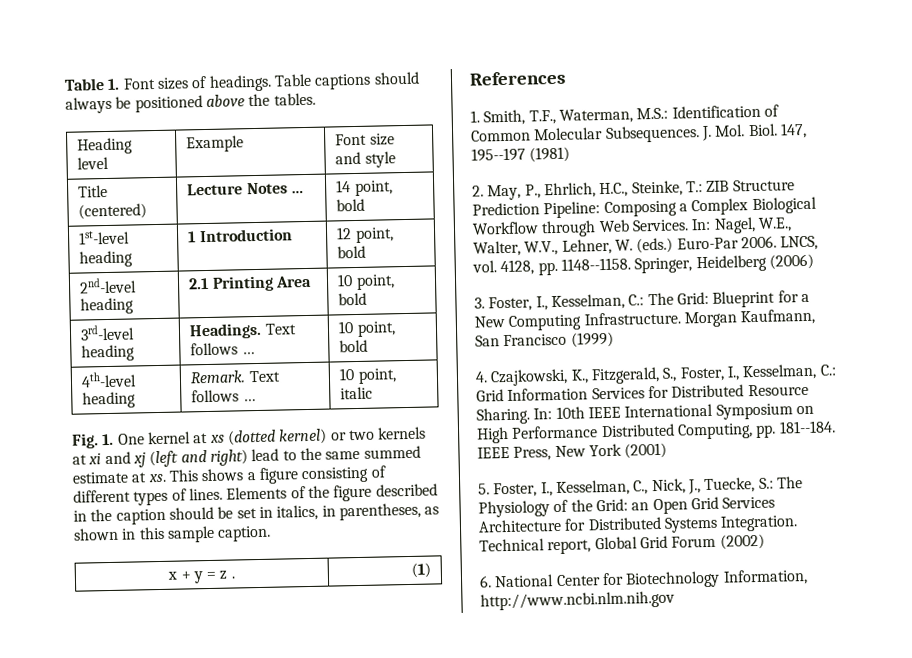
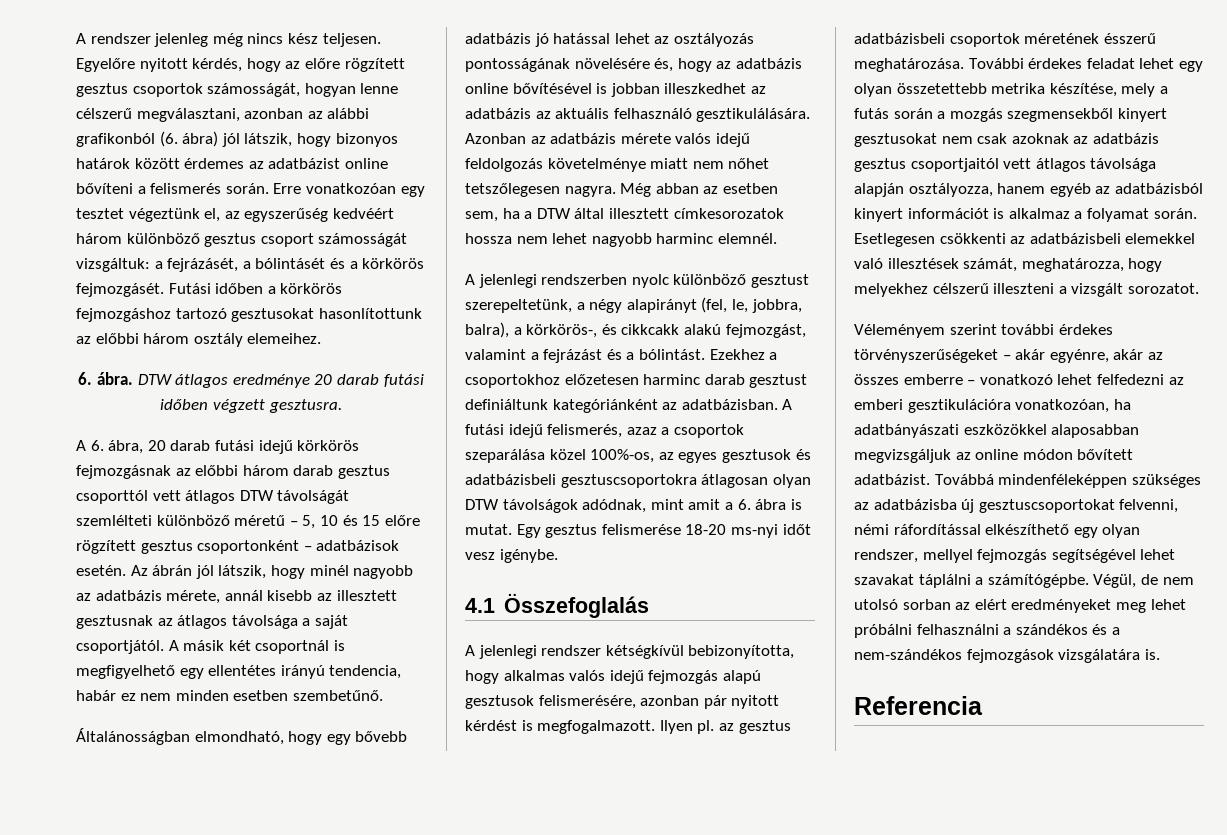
[64,71,420,92] [65,92,316,114] [77,137,134,155] [77,156,110,170] [186,135,245,153] [335,133,395,146] [335,151,396,168] [78,184,109,198] [78,203,148,220] [187,182,304,196] [335,180,393,197] [336,198,366,212] [78,230,131,245] [79,250,134,268] [187,228,293,243] [336,227,394,244] [337,245,367,259] [79,277,138,294] [80,297,135,315] [188,275,312,292] [337,274,395,290] [338,292,368,306] [80,324,136,341] [81,344,136,362] [189,322,297,340] [190,342,255,356] [338,321,396,337] [339,339,369,353] [81,371,138,388] [82,391,137,409] [190,370,281,384] [191,389,256,403] [339,368,397,384] [340,386,374,400] [72,426,427,449] [72,445,421,468] [72,465,386,484] [73,483,438,506] [73,502,440,525] [73,525,272,543] [167,570,235,584] [410,562,431,578] [469,70,566,86] [470,104,779,126] [471,122,807,143] [471,146,571,163] [472,179,795,201] [472,196,817,219] [472,216,792,238] [473,235,819,257] [472,253,814,276] [474,290,810,312] [474,308,816,331] [475,331,614,348] [475,363,837,387] [476,383,809,402] [476,403,814,425] [476,420,836,444] [477,442,668,461] [478,476,803,498] [478,496,776,518] [478,515,799,533] [479,533,765,555] [479,569,808,589] [480,590,675,611] Table 1. Font sizes of headings. Table captions should always be positioned above the tables. // Heading level | Example | Font size and style // Title (centered) | Lecture Notes … | 14 point, bold // 1st-level heading | 1 Introduction | 12 point, bold // 2nd-level heading | 2.1 Printing Area | 10 point, bold // 3rd-level heading | Headings. Text follows … | 10 point, bold // 4th-level heading | Remark. Text follows … | 10 point, italic // Fig. 1. One kernel at xs (dotted kernel) or two kernels at xi and xj (left and right) lead to the same summed estimate at xs. This shows a figure consisting of different types of lines. Elements of the figure described in the caption should be set in italics, in parentheses, as shown in this sample caption. // x + y = z . | (1) // References // 1. Smith, T.F., Waterman, M.S.: Identification of Common Molecular Subsequences. J. Mol. Biol. 147, 195--197 (1981) // 2. May, P., Ehrlich, H.C., Steinke, T.: ZIB Structure Prediction Pipeline: Composing a Complex Biological Workflow through Web Services. In: Nagel, W.E., Walter, W.V., Lehner, W. (eds.) Euro-Par 2006. LNCS, vol. 4128, pp. 1148--1158. Springer, Heidelberg (2006) // 3. Foster, I., Kesselman, C.: The Grid: Blueprint for a New Computing Infrastructure. Morgan Kaufmann, San Francisco (1999) // 4. Czajkowski, K., Fitzgerald, S., Foster, I., Kesselman, C.: Grid Information Services for Distributed Resource Sharing. In: 10th IEEE International Symposium on High Performance Distributed Computing, pp. 181--184. IEEE Press, New York (2001) // 5. Foster, I., Kesselman, C., Nick, J., Tuecke, S.: The Physiology of the Grid: an Open Grid Services Architecture for Distributed Systems Integration. Technical report, Global Grid Forum (2002) // 6. National Center for Biotechnology Information, http://www.ncbi.nlm.nih.gov -> [76,33,381,47] [76,58,405,72] [76,83,399,97] [76,108,370,122] [76,131,398,147] [76,158,388,169] [76,183,425,197] [76,208,394,222] [76,233,408,247] [76,258,425,272] [76,283,343,297] [76,308,422,322] [76,333,322,347] [78,372,424,388] [160,399,342,413] [76,440,360,454] [76,465,390,479] [76,490,350,504] [76,515,420,529] [76,540,400,554] [76,565,414,579] [76,590,397,604] [76,615,348,629] [76,640,345,654] [76,665,402,679] [76,690,383,701] [76,728,408,745] [465,33,754,47] [465,58,802,72] [465,83,766,97] [465,108,811,122] [465,133,750,147] [465,158,770,172] [465,183,778,197] [465,208,784,222] [465,233,777,247] [465,274,809,288] [465,297,802,313] [465,322,806,338] [465,349,778,363] [465,374,808,388] [465,399,793,413] [465,424,744,438] [465,449,811,463] [465,474,811,488] [465,499,802,513] [465,524,811,538] [465,549,558,563] [465,593,649,618] [465,645,795,659] [465,670,761,684] [465,695,780,709] [465,720,791,734] [854,33,1156,47] [854,58,1203,72] [854,83,1168,97] [854,108,1167,122] [854,133,1159,147] [854,158,1157,172] [854,183,1203,197] [854,208,1197,222] [854,233,1196,247] [854,258,1163,272] [854,283,1199,297] [854,324,1113,338] [854,349,1163,363] [854,374,1184,385] [854,399,1131,413] [854,424,1140,438] [854,449,1134,463] [854,474,1201,488] [854,499,1179,513] [854,524,1141,538] [854,549,1176,563] [854,574,1194,588] [854,599,1186,613] [854,624,1120,638] [854,649,1160,663] [854,696,983,715] A rendszer jelenleg még nincs kész teljesen. Egyelőre nyitott kérdés, hogy az előre rögzített gesztus csoportok számosságát, hogyan lenne célszerű megválasztani, azonban az alábbi grafikonból (6. ábra) jól látszik, hogy bizonyos határok között érdemes az adatbázist online bővíteni a felismerés során. Erre vonatkozóan egy tesztet végeztünk el, az egyszerűség kedvéért három különböző gesztus csoport számosságát vizsgáltuk: a fejrázásét, a bólintásét és a körkörös fejmozgásét. Futási időben a körkörös fejmozgáshoz tartozó gesztusokat hasonlítottunk az előbbi három osztály elemeihez. // 6. ábra. DTW átlagos eredménye 20 darab futási időben végzett gesztusra. // A 6. ábra, 20 darab futási idejű körkörös fejmozgásnak az előbbi három darab gesztus csoporttól vett átlagos DTW távolságát szemlélteti különböző méretű – 5, 10 és 15 előre rögzített gesztus csoportonként – adatbázisok esetén. Az ábrán jól látszik, hogy minél nagyobb az adatbázis mérete, annál kisebb az illesztett gesztusnak az átlagos távolsága a saját csoportjától. A másik két csoportnál is megfigyelhető egy ellentétes irányú tendencia, habár ez nem minden esetben szembetűnő. // Általánosságban elmondható, hogy egy bővebb adatbázis jó hatással lehet az osztályozás pontosságának növelésére és, hogy az adatbázis online bővítésével is jobban illeszkedhet az adatbázis az aktuális felhasználó gesztikulálására. Azonban az adatbázis mérete valós idejű feldolgozás követelménye miatt nem nőhet tetszőlegesen nagyra. Még abban az esetben sem, ha a DTW által illesztett címkesorozatok hossza nem lehet nagyobb harminc elemnél. // A jelenlegi rendszerben nyolc különböző gesztust szerepeltetünk, a négy alapirányt (fel, le, jobbra, balra), a körkörös-, és cikkcakk alakú fejmozgást, valamint a fejrázást és a bólintást. Ezekhez a csoportokhoz előzetesen harminc darab gesztust definiáltunk kategóriánként az adatbázisban. A futási idejű felismerés, azaz a csoportok szeparálása közel 100%-os, az egyes gesztusok és adatbázisbeli gesztuscsoportokra átlagosan olyan DTW távolságok adódnak, mint amit a 6. ábra is mutat. Egy gesztus felismerése 18-20 ms-nyi időt vesz igénybe. // 4.1 Összefoglalás // A jelenlegi rendszer kétségkívül bebizonyította, hogy alkalmas valós idejű fejmozgás alapú gesztusok felismerésére, azonban pár nyitott kérdést is megfogalmazott. Ilyen pl. az gesztus adatbázisbeli csoportok méretének ésszerű meghatározása. További érdekes feladat lehet egy olyan összetettebb metrika készítése, mely a futás során a mozgás szegmensekből kinyert gesztusokat nem csak azoknak az adatbázis gesztus csoportjaitól vett átlagos távolsága alapján osztályozza, hanem egyéb az adatbázisból kinyert információt is alkalmaz a folyamat során. Esetlegesen csökkenti az adatbázisbeli elemekkel való illesztések számát, meghatározza, hogy melyekhez célszerű illeszteni a vizsgált sorozatot. // Véleményem szerint további érdekes törvényszerűségeket – akár egyénre, akár az összes emberre – vonatkozó lehet felfedezni az emberi gesztikulációra vonatkozóan, ha adatbányászati eszközökkel alaposabban megvizsgáljuk az online módon bővített adatbázist. Továbbá mindenféleképpen szükséges az adatbázisba új gesztuscsoportokat felvenni, némi ráfordítással elkészíthető egy olyan rendszer, mellyel fejmozgás segítségével lehet szavakat táplálni a számítógépbe. Végül, de nem utolsó sorban az elért eredményeket meg lehet próbálni felhasználni a szándékos és a nem-szándékos fejmozgások vizsgálatára is. // Referencia

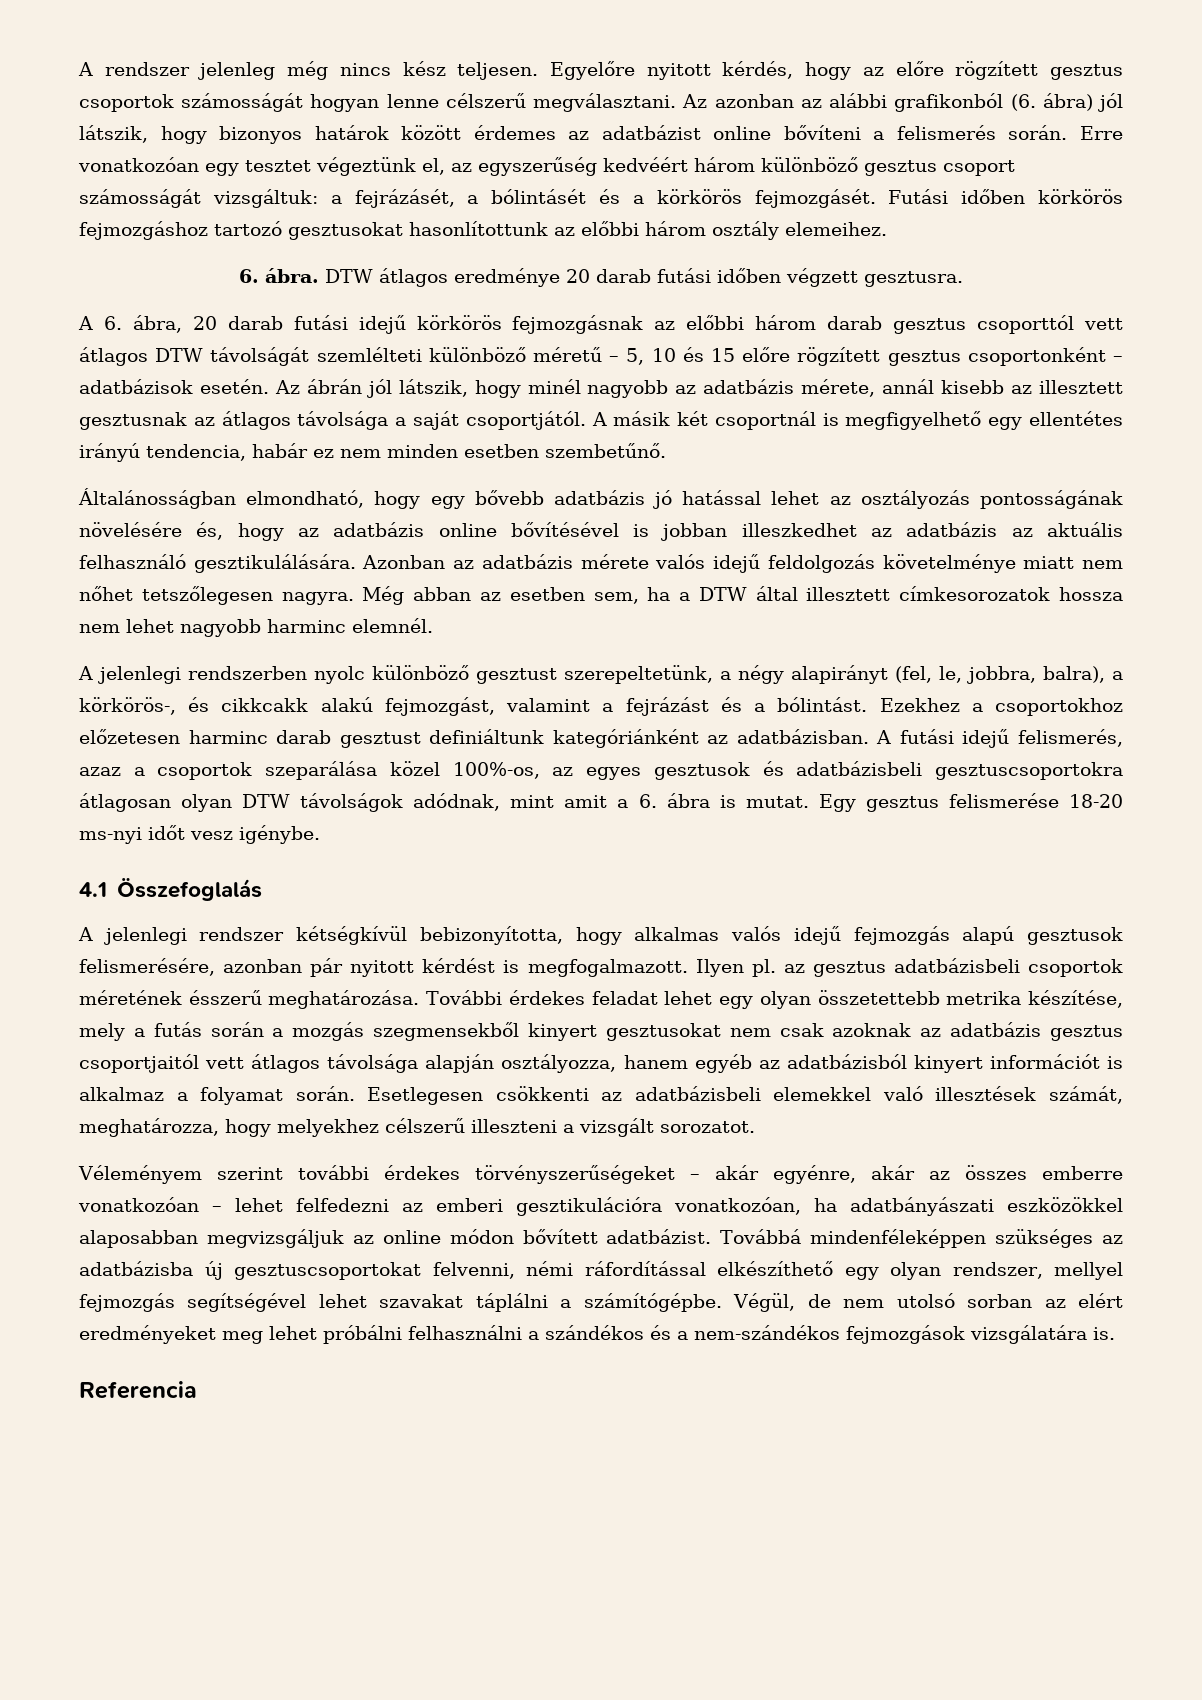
[207,83,301,97] számosságát, -> [181,93,304,112] számosságát
[136,108,240,122] megválasztani, -> [533,93,708,112] megválasztani. Az
[267,286,276,294] a -> (1026, 196) none
[967,374,1053,385] – vonatkozó -> [78,1197,222,1212] vonatkozóan –

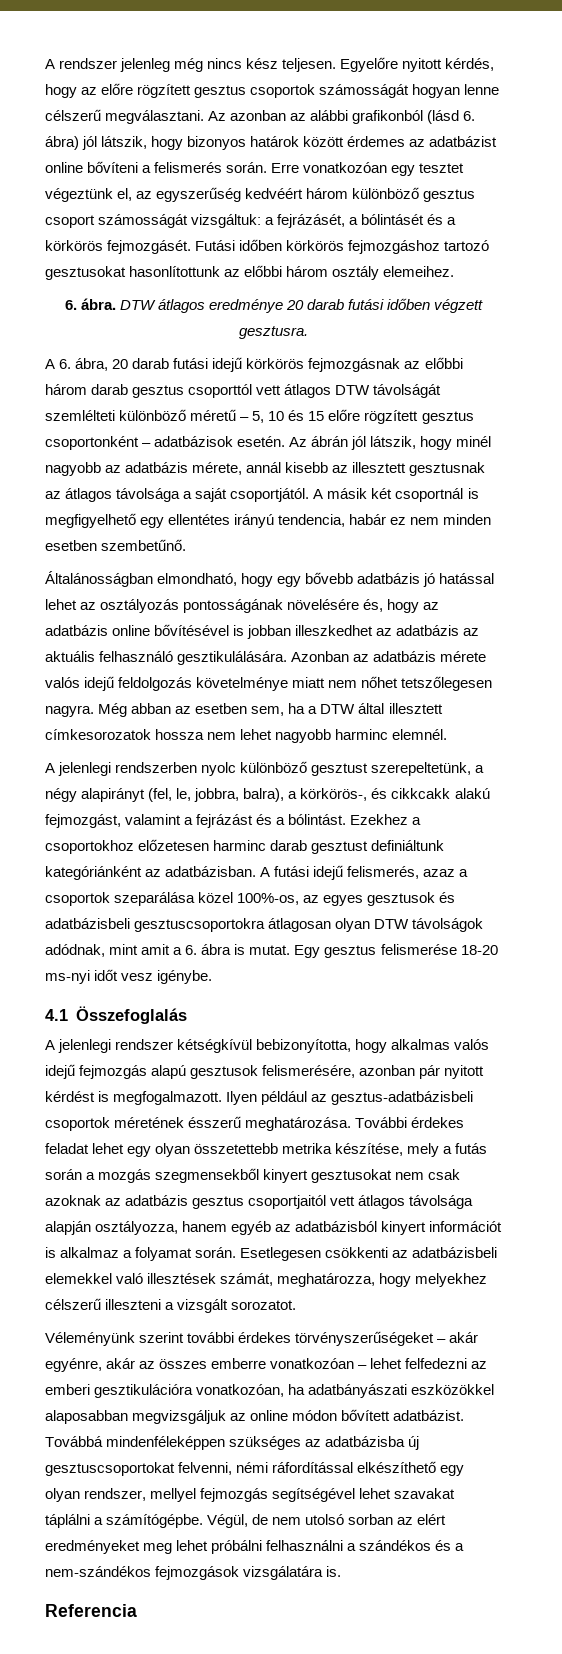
[1010,94,1036,111] (6. -> [427,110,476,124] (lásd 6.
[751,958,1020,977] pl. az gesztus adatbázisbeli -> [261,1091,474,1105] például az gesztus-adatbázisbeli
[78,1165,202,1184] Véleményem -> [45,1332,135,1346] Véleményünk

